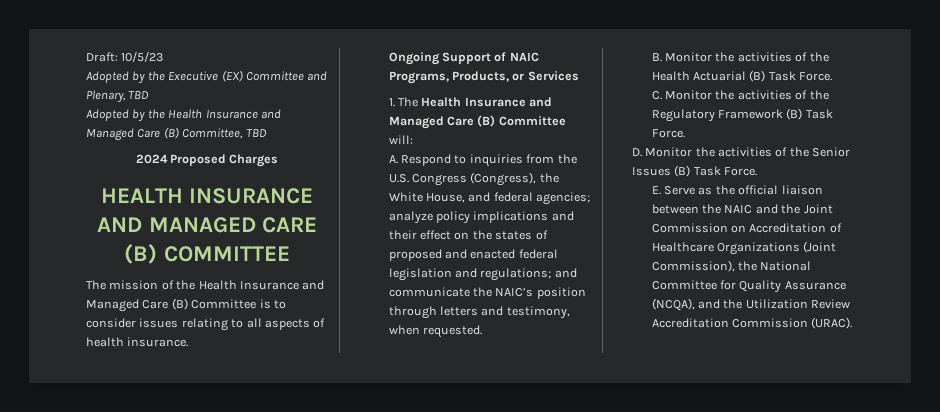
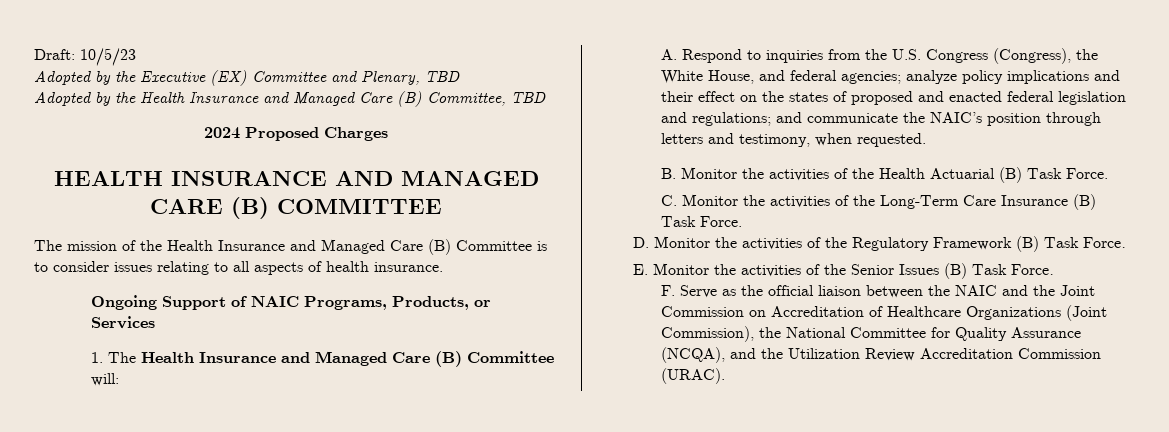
(829, 95) none -> [880,194,1097,210] [661,216,743,227] [632,236,847,250] Long-Term Care Insurance (B) Task Force. // D. Monitor the activities of the
[631,148,642,157] D. -> [632,264,648,275] E.
[651,186,661,195] E. -> [661,285,676,296] F.

